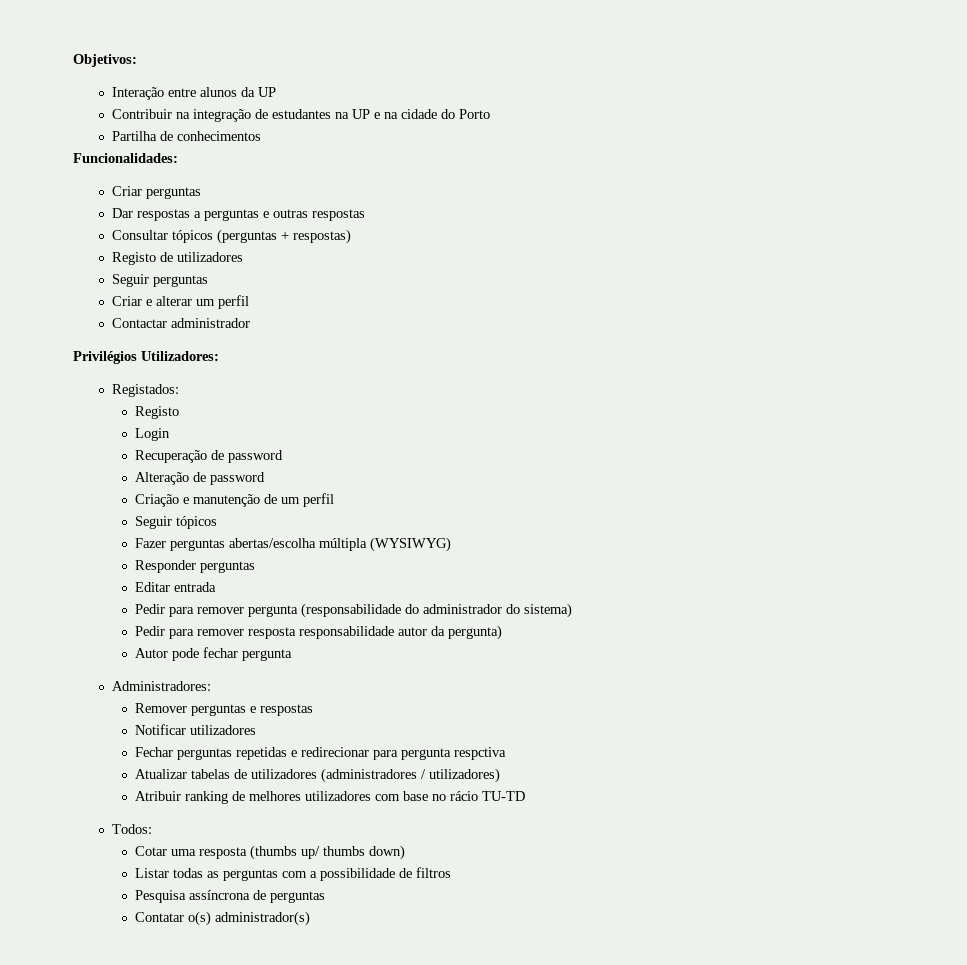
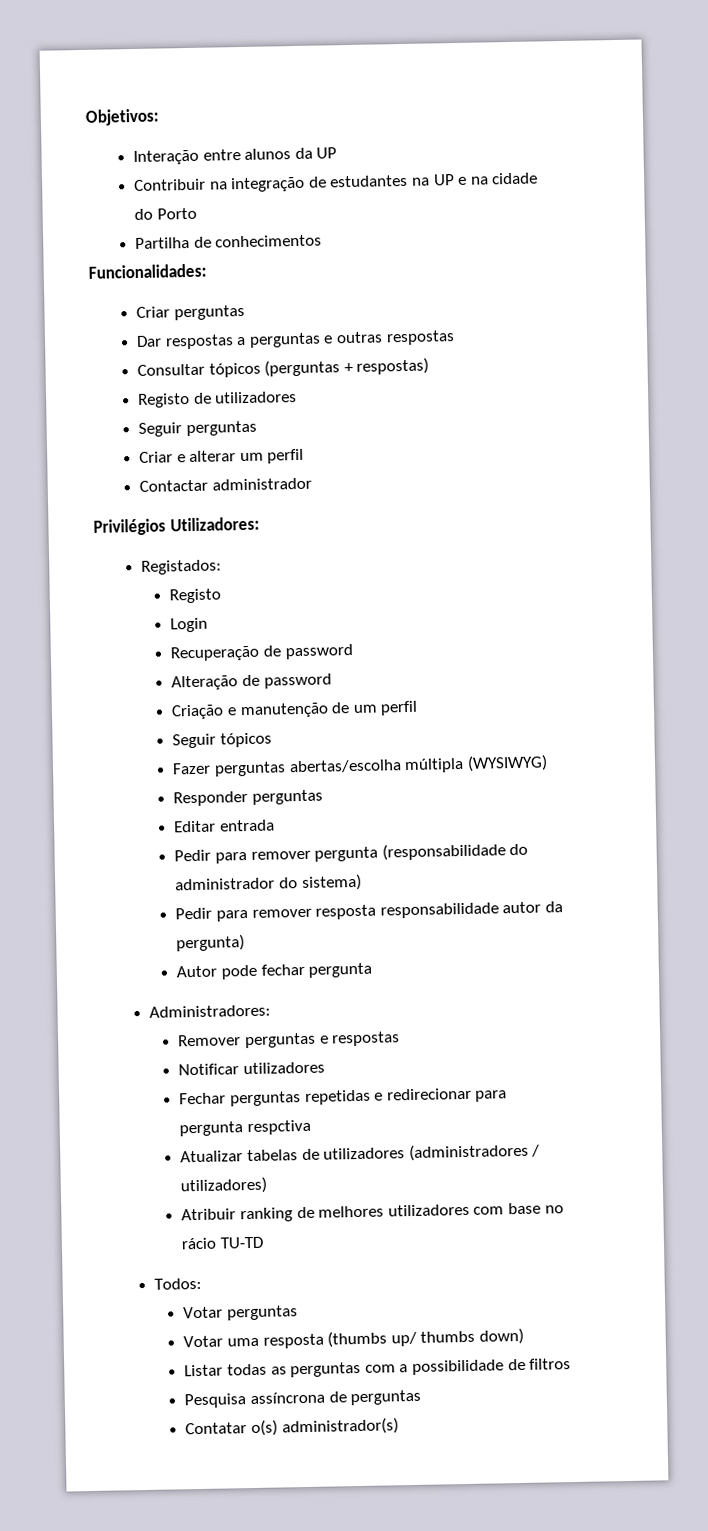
[135,846,168,856] Cotar -> [183,1305,299,1321] [183,1335,224,1348] Votar perguntas // Votar

